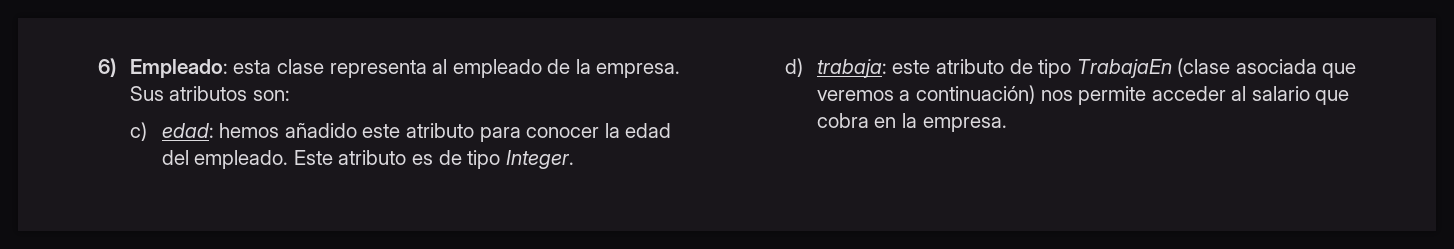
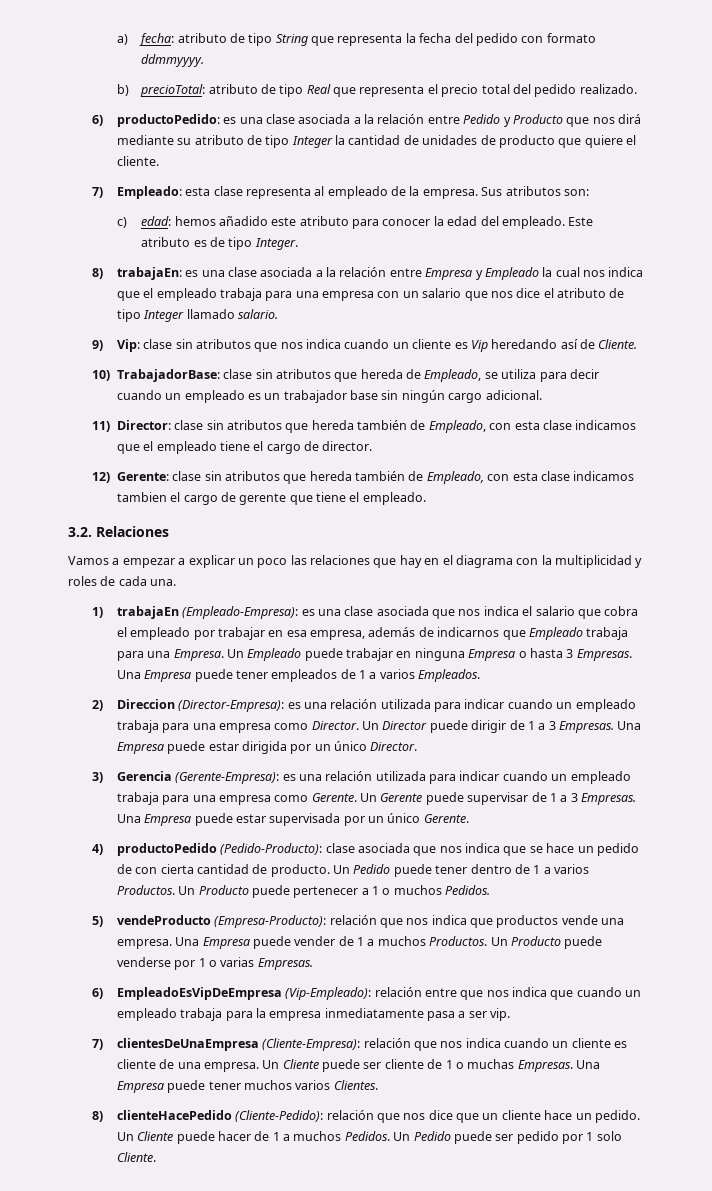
[97,58,117,77] 6) -> [116,33,596,46] [141,54,205,67] [116,84,637,97] [92,114,642,127] [116,135,637,148] [116,156,159,166] [92,187,104,198] a) fecha: atributo de tipo String que representa la fecha del pedido con formato ddmmyyyy. // b) precioTotal: atributo de tipo Real que representa el precio total del pedido realizado. // 6) productoPedido: es una clase asociada a la relación entre Pedido y Producto que nos dirá mediante su atributo de tipo Integer la cantidad de unidades de producto que quiere el cliente. // 7)
[784,58,1357,78] [816,85,1350,105] [816,113,1007,132] d) trabaja: este atributo de tipo TrabajaEn (clase asociada que veremos a continuación) nos permite acceder al salario que cobra en la empresa. -> [92,267,644,280] [116,288,625,301] [116,309,278,322] [92,339,638,352] [92,369,599,382] [116,390,542,403] [92,420,637,433] [116,441,373,454] [92,471,635,484] [116,492,426,505] [68,526,169,537] [68,555,643,568] [68,576,177,586] [92,606,639,619] [116,627,629,640] [116,648,632,661] [116,669,481,682] [92,699,636,712] [116,720,642,733] [116,741,418,754] [92,771,631,784] [116,792,637,805] [116,813,469,826] [92,843,639,856] [116,864,590,877] [116,885,491,898] [92,915,625,928] [116,936,603,949] [116,957,313,970] [92,987,642,1000] [116,1008,511,1021] [92,1038,628,1051] [116,1059,601,1072] [116,1080,378,1093] [92,1110,640,1123] [116,1131,622,1144] [116,1152,156,1162] 8) trabajaEn: es una clase asociada a la relación entre Empresa y Empleado la cual nos indica que el empleado trabaja para una empresa con un salario que nos dice el atributo de tipo Integer llamado salario. // 9) Vip: clase sin atributos que nos indica cuando un cliente es Vip heredando así de Cliente. // 10) TrabajadorBase: clase sin atributos que hereda de Empleado, se utiliza para decir cuando un empleado es un trabajador base sin ningún cargo adicional. // 11) Director: clase sin atributos que hereda también de Empleado, con esta clase indicamos que el empleado tiene el cargo de director. // 12) Gerente: clase sin atributos que hereda también de Empleado, con esta clase indicamos tambien el cargo de gerente que tiene el empleado. // 3.2. Relaciones // Vamos a empezar a explicar un poco las relaciones que hay en el diagrama con la multiplicidad y roles de cada una. // 1) trabajaEn (Empleado-Empresa): es una clase asociada que nos indica el salario que cobra el empleado por trabajar en esa empresa, además de indicarnos que Empleado trabaja para una Empresa. Un Empleado puede trabajar en ninguna Empresa o hasta 3 Empresas. Una Empresa puede tener empleados de 1 a varios Empleados. // 2) Direccion (Director-Empresa): es una relación utilizada para indicar cuando un empleado trabaja para una empresa como Director. Un Director puede dirigir de 1 a 3 Empresas. Una Empresa puede estar dirigida por un único Director. // 3) Gerencia (Gerente-Empresa): es una relación utilizada para indicar cuando un empleado trabaja para una empresa como Gerente. Un Gerente puede supervisar de 1 a 3 Empresas. Una Empresa puede estar supervisada por un único Gerente. // 4) productoPedido (Pedido-Producto): clase asociada que nos indica que se hace un pedido de con cierta cantidad de producto. Un Pedido puede tener dentro de 1 a varios Productos. Un Producto puede pertenecer a 1 o muchos Pedidos. // 5) vendeProducto (Empresa-Producto): relación que nos indica que productos vende una empresa. Una Empresa puede vender de 1 a muchos Productos. Un Producto puede venderse por 1 o varias Empresas. // 6) EmpleadoEsVipDeEmpresa (Vip-Empleado): relación entre que nos indica que cuando un empleado trabaja para la empresa inmediatamente pasa a ser vip. // 7) clientesDeUnaEmpresa (Cliente-Empresa): relación que nos indica cuando un cliente es cliente de una empresa. Un Cliente puede ser cliente de 1 o muchas Empresas. Una Empresa puede tener muchos varios Clientes. // 8) clienteHacePedido (Cliente-Pedido): relación que nos dice que un cliente hace un pedido. Un Cliente puede hacer de 1 a muchos Pedidos. Un Pedido puede ser pedido por 1 solo Cliente.

